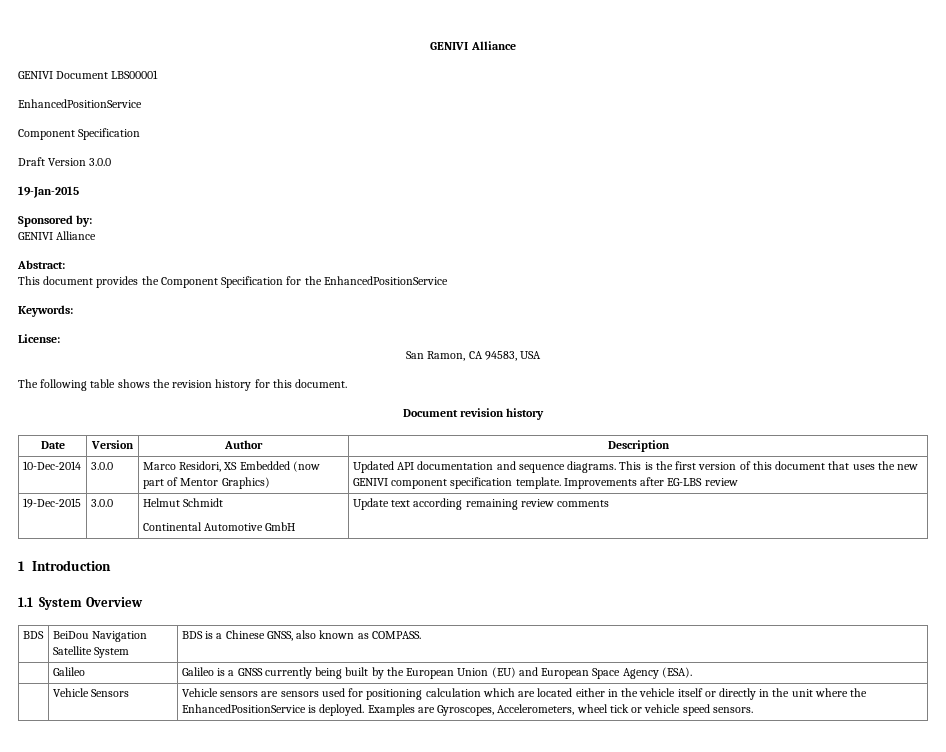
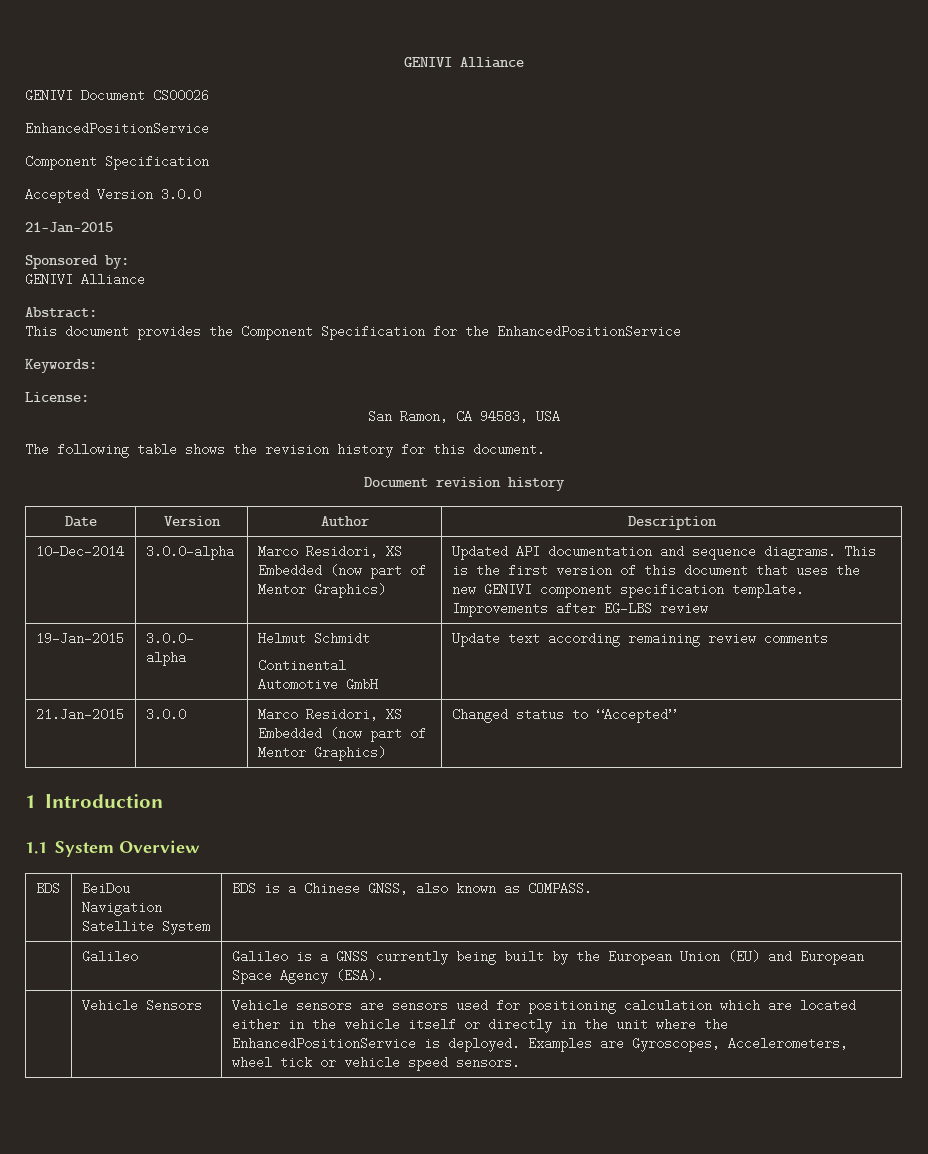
[111,70,159,79] LBS00001 -> [153,89,209,102] CS00026
[18,157,45,166] Draft -> [25,188,89,203] Accepted
[18,186,79,198] 19-Jan-2015 -> [25,222,113,233] 21-Jan-2015
[90,462,113,470] 3.0.0 -> [145,545,234,560] 3.0.0-alpha
[22,498,81,508] [90,499,113,507] 19-Dec-2015 | 3.0.0 -> [35,632,124,645] [145,632,194,645] [145,651,186,666] 19-Jan-2015 | 3.0.0- alpha
(610, 503) none -> [35,708,124,721] [145,708,186,721] [257,708,402,721] [257,727,426,742] [257,746,386,761] [451,708,676,723] // 21.Jan-2015 | 3.0.0 | Marco Residori, XS Embedded (now part of Mentor Graphics) | Changed status to “Accepted”

